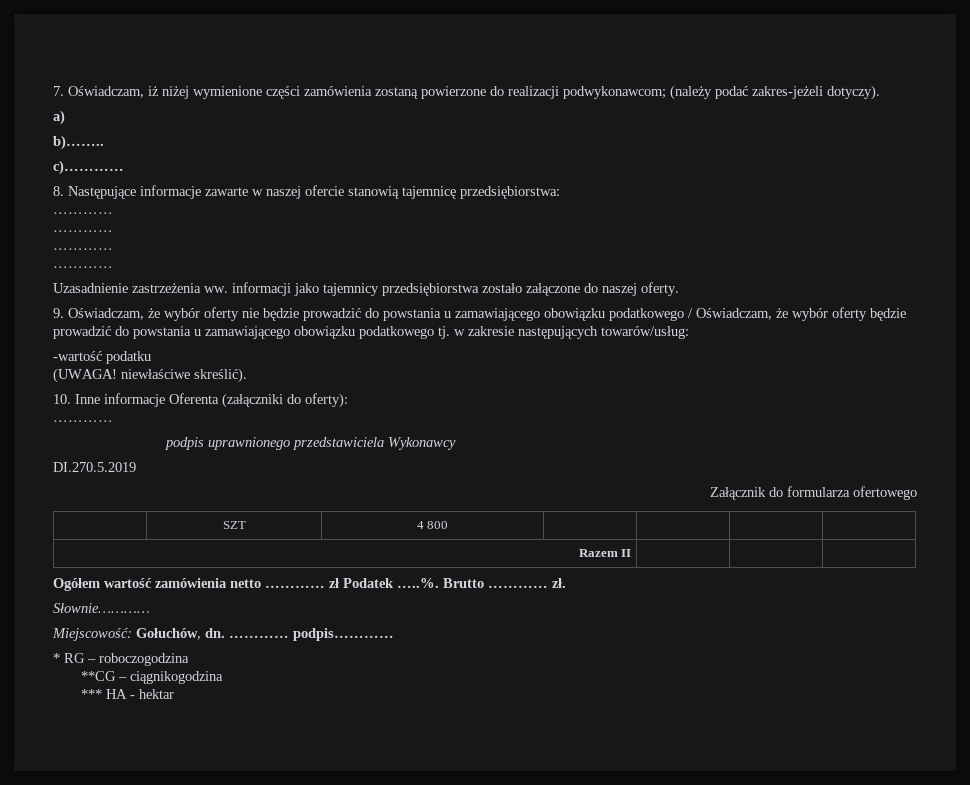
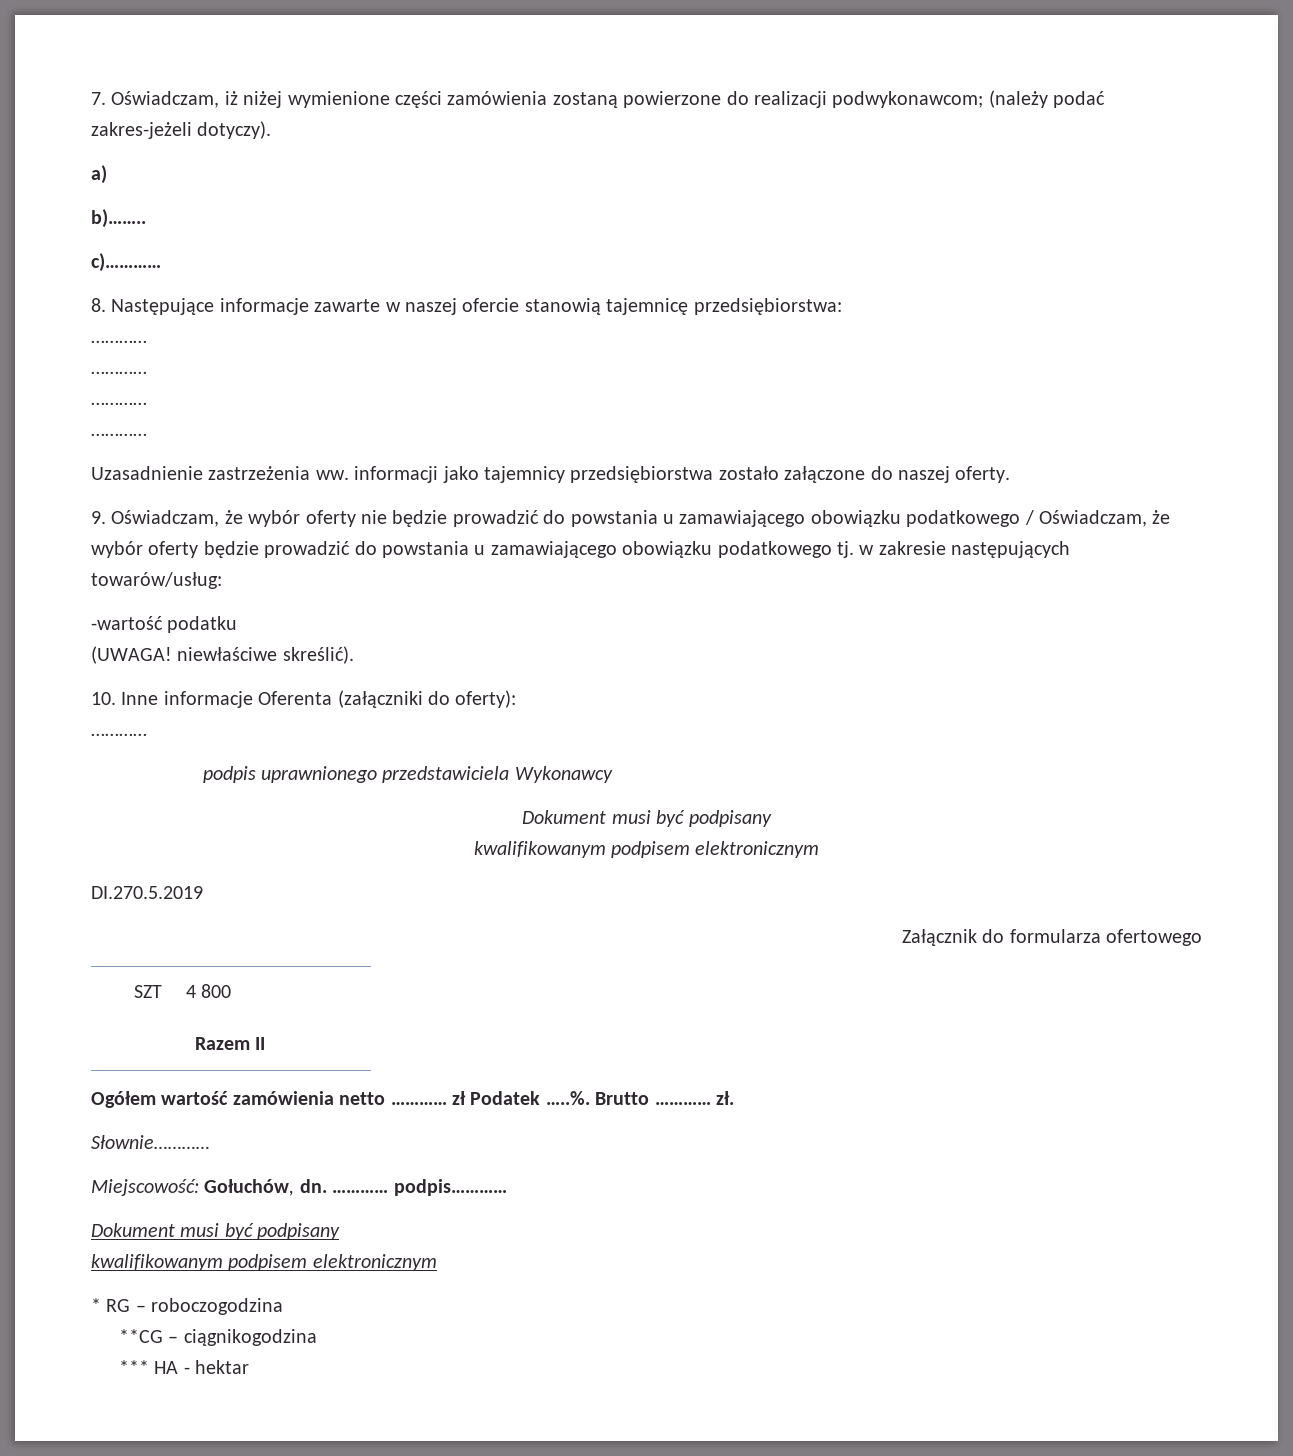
(457, 443) none -> [522,810,772,827] [473,841,820,858] // Dokument musi być podpisany // kwalifikowanym podpisem elektronicznym
(394, 634) none -> [91,1223,341,1240] [91,1254,437,1271] // Dokument musi być podpisany // kwalifikowanym podpisem elektronicznym

